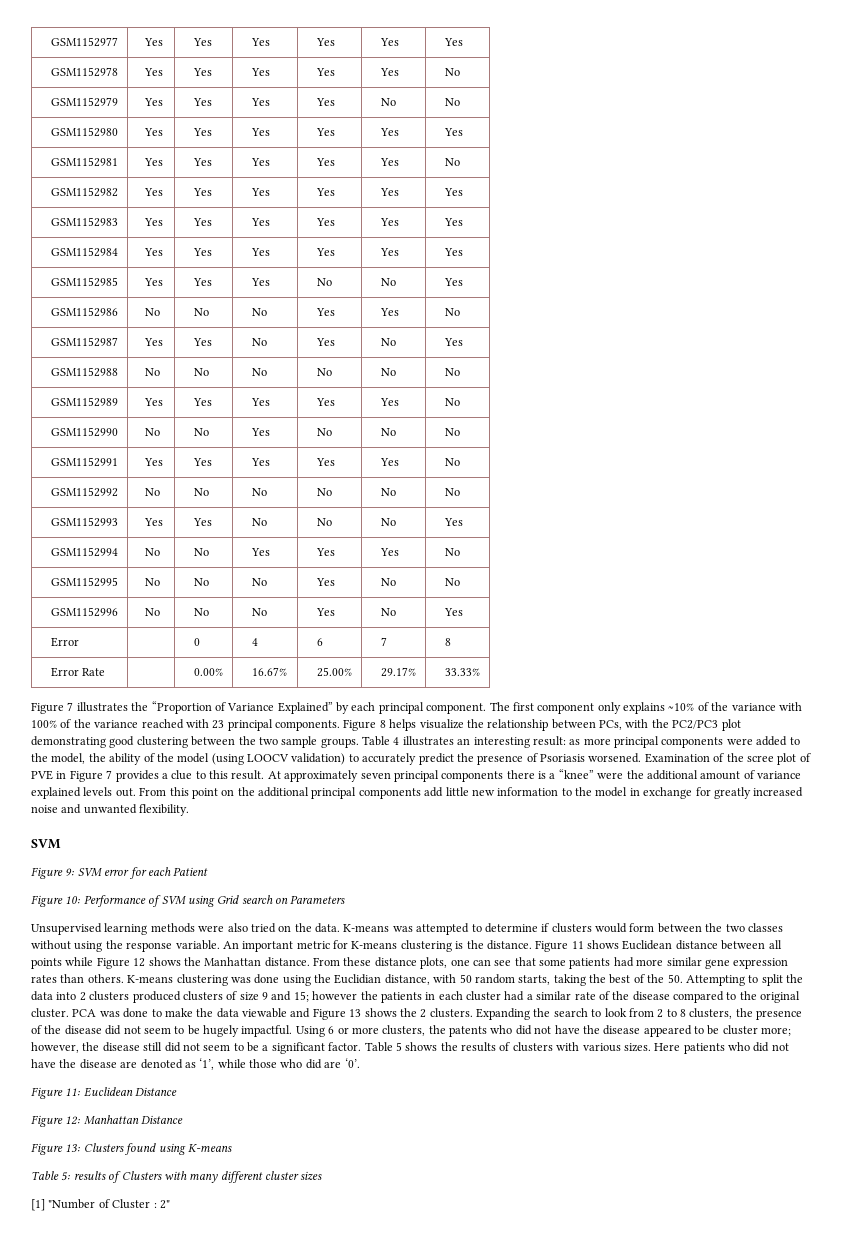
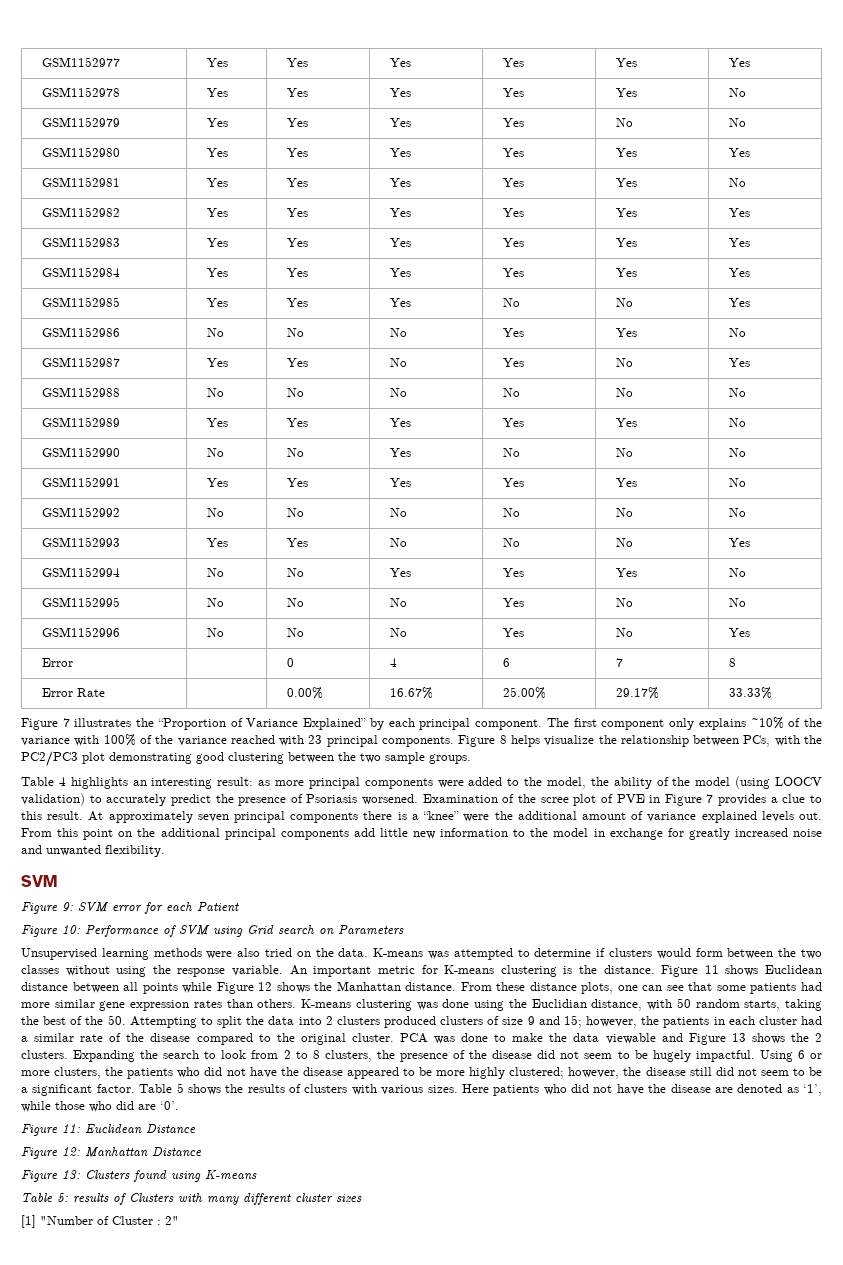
(359, 743) none -> (471, 759) //
[402,736,454,746] illustrates -> [70,777,128,789] highlights
[312,991,358,1000] however -> [586,1016,638,1028] however,
[449,1026,487,1037] patents -> [127,1068,174,1079] patients
[722,1025,792,1036] cluster more; -> [436,1067,565,1079] more highly clustered;

